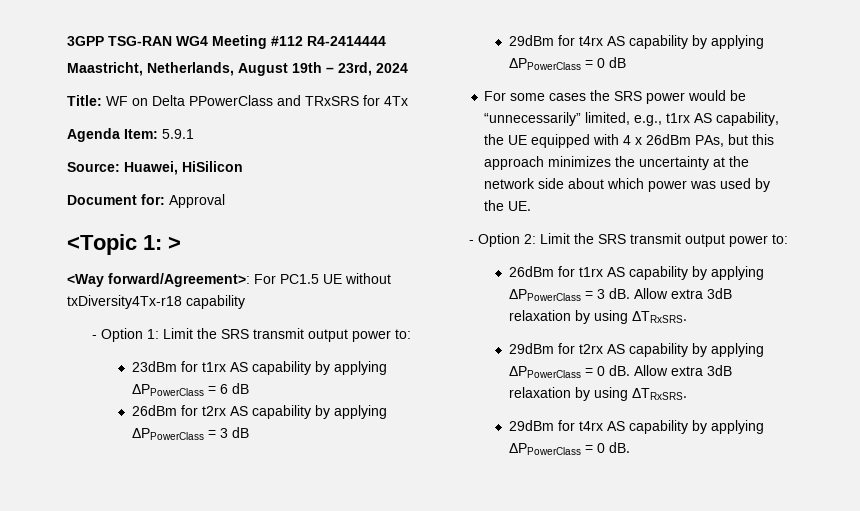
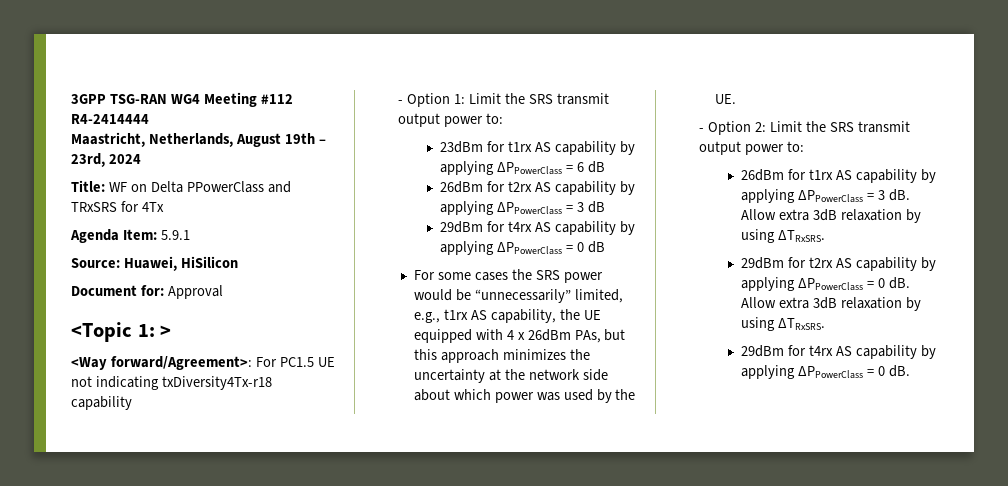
[345,273,391,284] without -> [71,376,159,390] not indicating

